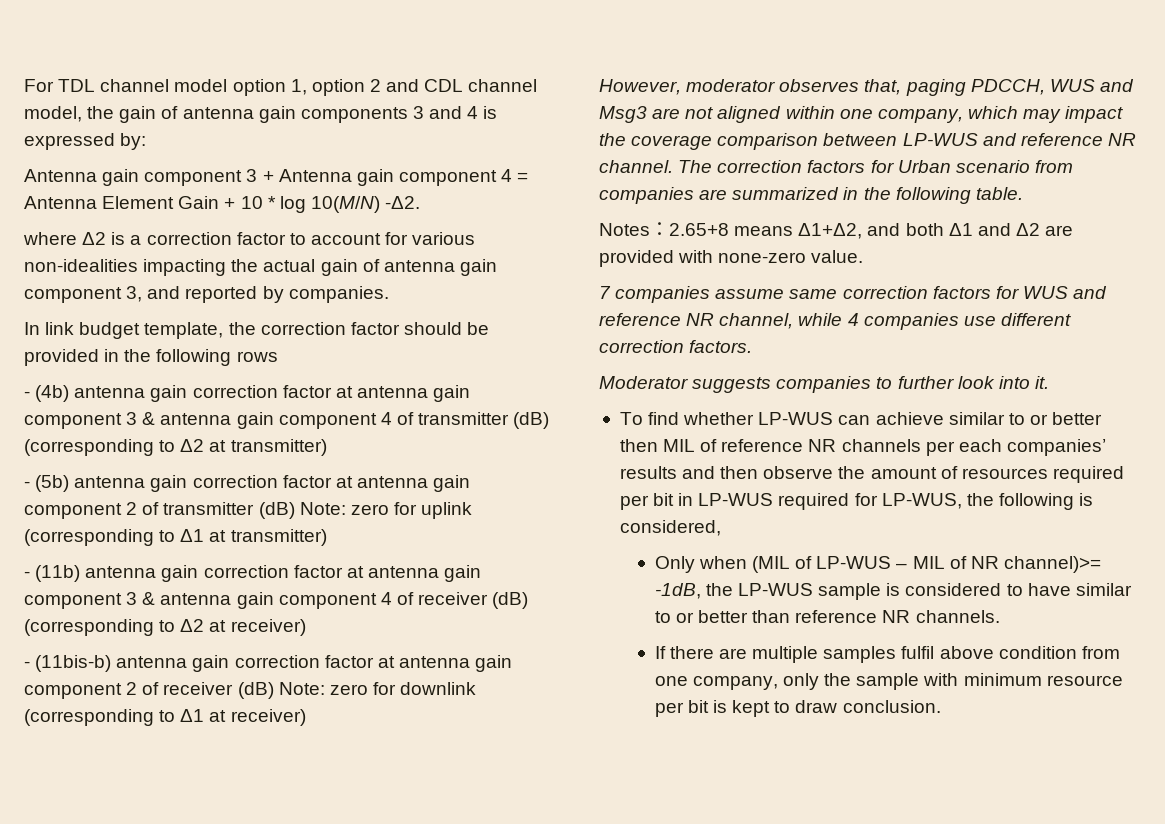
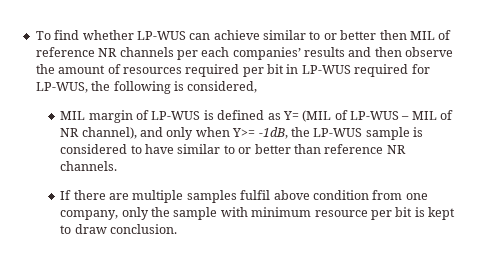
[24,79,538,96] [24,106,498,123] [24,133,147,150] [24,169,529,186] [24,196,421,213] [23,232,476,245] [24,259,497,276] [24,286,389,303] [24,322,490,339] [24,349,278,366] [24,385,471,402] [24,412,550,429] [24,439,327,456] [24,475,471,492] [24,502,473,519] [24,529,327,546] [24,565,482,582] [24,592,529,609] [24,619,306,636] [24,655,513,672] [24,682,477,699] [24,709,306,726] [599,79,1134,96] [599,106,1124,123] [599,133,1136,150] [599,160,1073,173] [599,187,1023,204] [599,222,1074,239] [599,250,864,267] [599,286,1108,303] [599,313,1071,330] [599,340,753,353] [599,376,1049,393] For TDL channel model option 1, option 2 and CDL channel model, the gain of antenna gain components 3 and 4 is expressed by: // Antenna gain component 3 + Antenna gain component 4 = Antenna Element Gain + 10 * log 10(M/N) -Δ2. // where Δ2 is a correction factor to account for various non-idealities impacting the actual gain of antenna gain component 3, and reported by companies. // In link budget template, the correction factor should be provided in the following rows // - (4b) antenna gain correction factor at antenna gain component 3 & antenna gain component 4 of transmitter (dB) (corresponding to Δ2 at transmitter) // - (5b) antenna gain correction factor at antenna gain component 2 of transmitter (dB) Note: zero for uplink (corresponding to Δ1 at transmitter) // - (11b) antenna gain correction factor at antenna gain component 3 & antenna gain component 4 of receiver (dB) (corresponding to Δ2 at receiver) // - (11bis-b) antenna gain correction factor at antenna gain component 2 of receiver (dB) Note: zero for downlink (corresponding to Δ1 at receiver) // However, moderator observes that, paging PDCCH, WUS and Msg3 are not aligned within one company, which may impact the coverage comparison between LP-WUS and reference NR channel. The correction factors for Urban scenario from companies are summarized in the following table. // Notes：2.65+8 means Δ1+Δ2, and both Δ1 and Δ2 are provided with none-zero value. // 7 companies assume same correction factors for WUS and reference NR channel, while 4 companies use different correction factors. // Moderator suggests companies to further look into it. // -> (35, 35) none
[654,556,747,573] Only when -> [60,110,299,123] MIL margin of LP-WUS is defined as Y=
[1003,556,1101,573] channel)>= -> [81,127,256,140] channel), and only when Y>=

